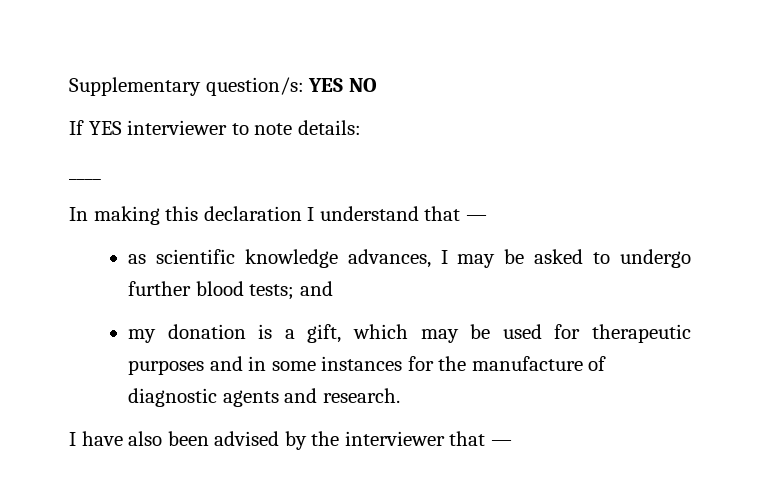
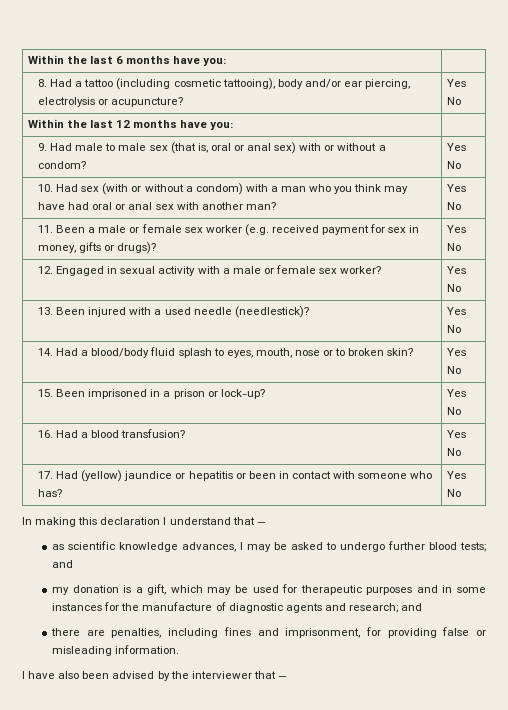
[69,77,377,96] [69,120,361,135] [69,178,101,180] Supplementary question/s: YES NO // If YES interviewer to note details: // ____ -> [27,55,227,66] [37,78,411,90] [37,97,184,107] [446,79,466,87] [446,97,461,105] [27,119,234,130] [37,142,386,154] [37,161,86,169] [446,143,466,151] [446,161,461,169] [37,183,409,195] [37,202,276,210] [446,184,466,192] [446,202,461,210] [37,224,420,236] [37,242,157,254] [446,225,466,233] [446,243,461,251] [37,265,382,276] [446,266,466,274] [446,284,461,292] [37,306,309,318] [446,307,466,315] [446,325,461,333] [37,347,414,358] [446,348,466,356] [446,366,461,374] [37,389,265,399] [446,389,466,397] [446,407,461,415] [37,429,186,438] [446,430,466,438] [446,448,461,456] [37,470,433,482] [37,489,62,497] [446,471,466,479] [446,489,461,497] Within the last 6 months have you: | // 8. Had a tattoo (including cosmetic tattooing), body and/or ear piercing, electrolysis or acupuncture? | Yes No // Within the last 12 months have you: | // 9. Had male to male sex (that is, oral or anal sex) with or without a condom? | Yes No // 10. Had sex (with or without a condom) with a man who you think may have had oral or anal sex with another man? | Yes No // 11. Been a male or female sex worker (e.g. received payment for sex in money, gifts or drugs)? | Yes No // 12. Engaged in sexual activity with a male or female sex worker? | Yes No // 13. Been injured with a used needle (needlestick)? | Yes No // 14. Had a blood/body fluid splash to eyes, mouth, nose or to broken skin? | Yes No // 15. Been imprisoned in a prison or lock-up? | Yes No // 16. Had a blood transfusion? | Yes No // 17. Had (yellow) jaundice or hepatitis or been in contact with someone who has? | Yes No
[322,388,400,403] research. -> [348,603,423,613] [51,627,486,638] [52,645,180,656] research; and // there are penalties, including fines and imprisonment, for providing false or misleading information.

